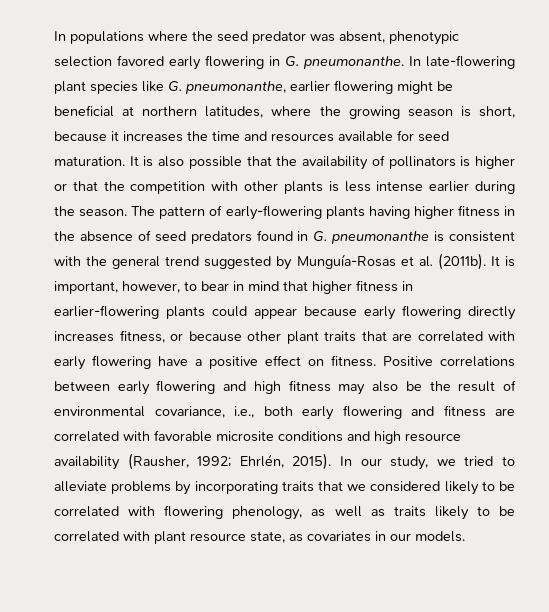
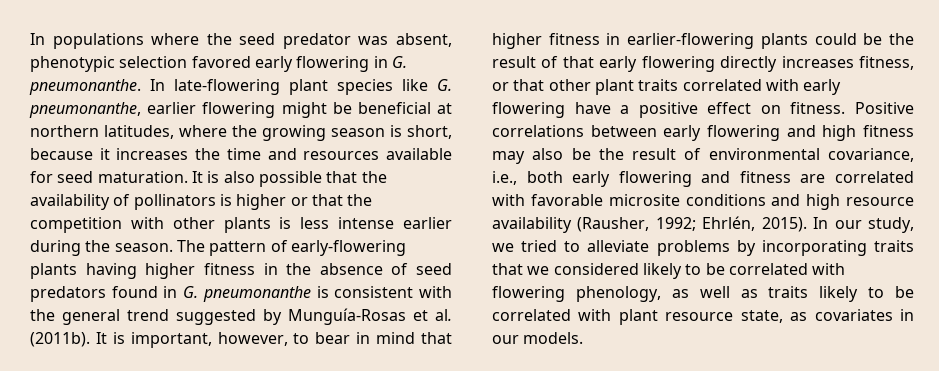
[254,306,357,319] appear because -> [863,33,914,45] [492,56,594,68] be the result of that
[188,331,242,342] because -> [513,79,545,91] that
[361,331,412,341] that are -> (679, 85) none

